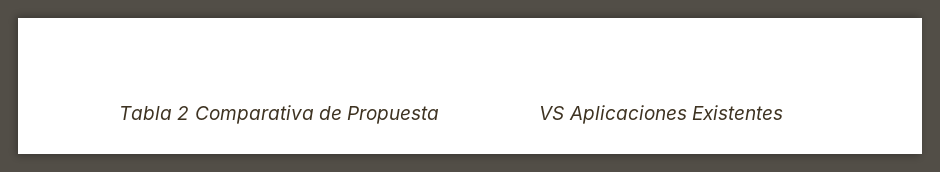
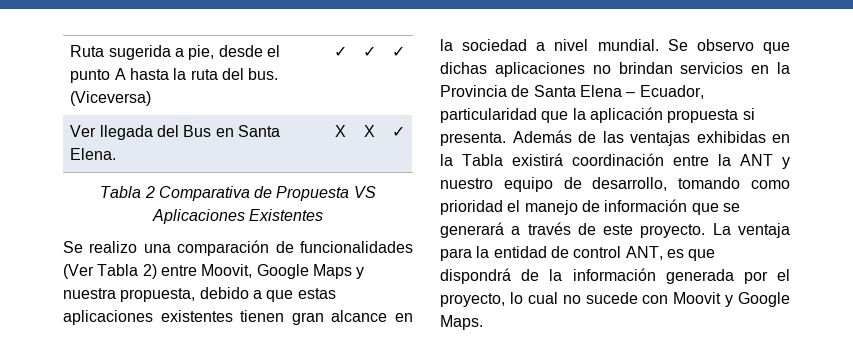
(119, 113) none -> [70,45,280,60] [70,68,279,83] [70,91,152,106] [333,46,347,57] [362,46,376,57] [391,46,405,57] [70,125,280,140] [70,148,117,160] [334,125,346,137] [363,125,375,137] [391,126,405,137] Ruta sugerida a pie, desde el punto A hasta la ruta del bus. (Viceversa) | ✓ | ✓ | ✓ // Ver llegada del Bus en Santa Elena. | X | X | ✓ //
(783, 112) none -> [63,240,413,256] [63,264,365,279] [63,287,336,302] [63,310,413,325] [440,39,790,54] [440,62,790,77] [440,85,704,99] [440,107,755,123] [440,130,790,146] [440,153,790,169] [440,177,790,192] [440,199,740,215] [440,222,790,238] [440,246,716,261] [440,268,791,284] [440,292,790,307] [440,315,483,330] // Se realizo una comparación de funcionalidades (Ver Tabla 2) entre Moovit, Google Maps y nuestra propuesta, debido a que estas aplicaciones existentes tienen gran alcance en la sociedad a nivel mundial. Se observo que dichas aplicaciones no brindan servicios en la Provincia de Santa Elena – Ecuador, particularidad que la aplicación propuesta si presenta. Además de las ventajas exhibidas en la Tabla existirá coordinación entre la ANT y nuestro equipo de desarrollo, tomando como prioridad el manejo de información que se generará a través de este proyecto. La ventaja para la entidad de control ANT, es que dispondrá de la información generada por el proyecto, lo cual no sucede con Moovit y Google Maps.

